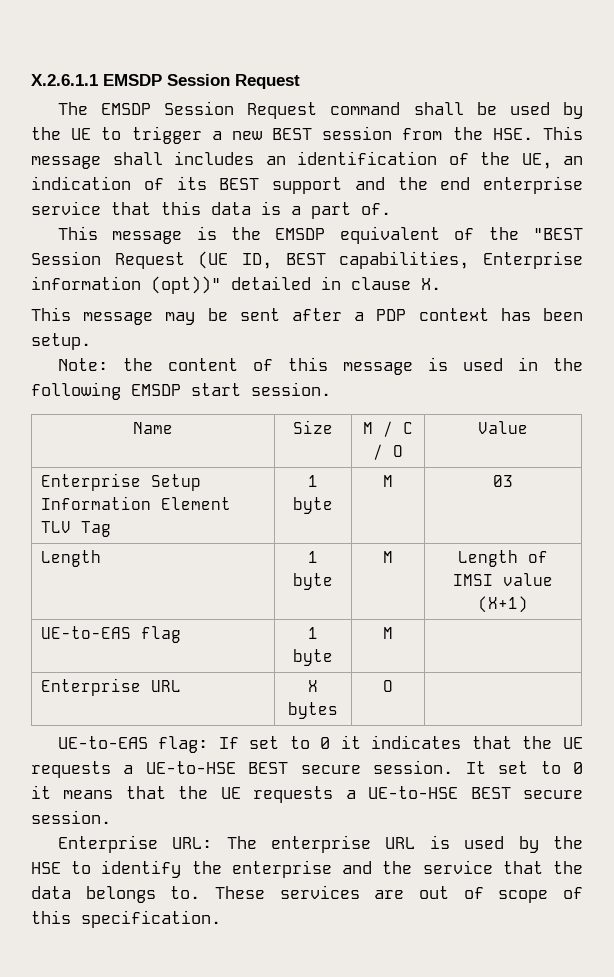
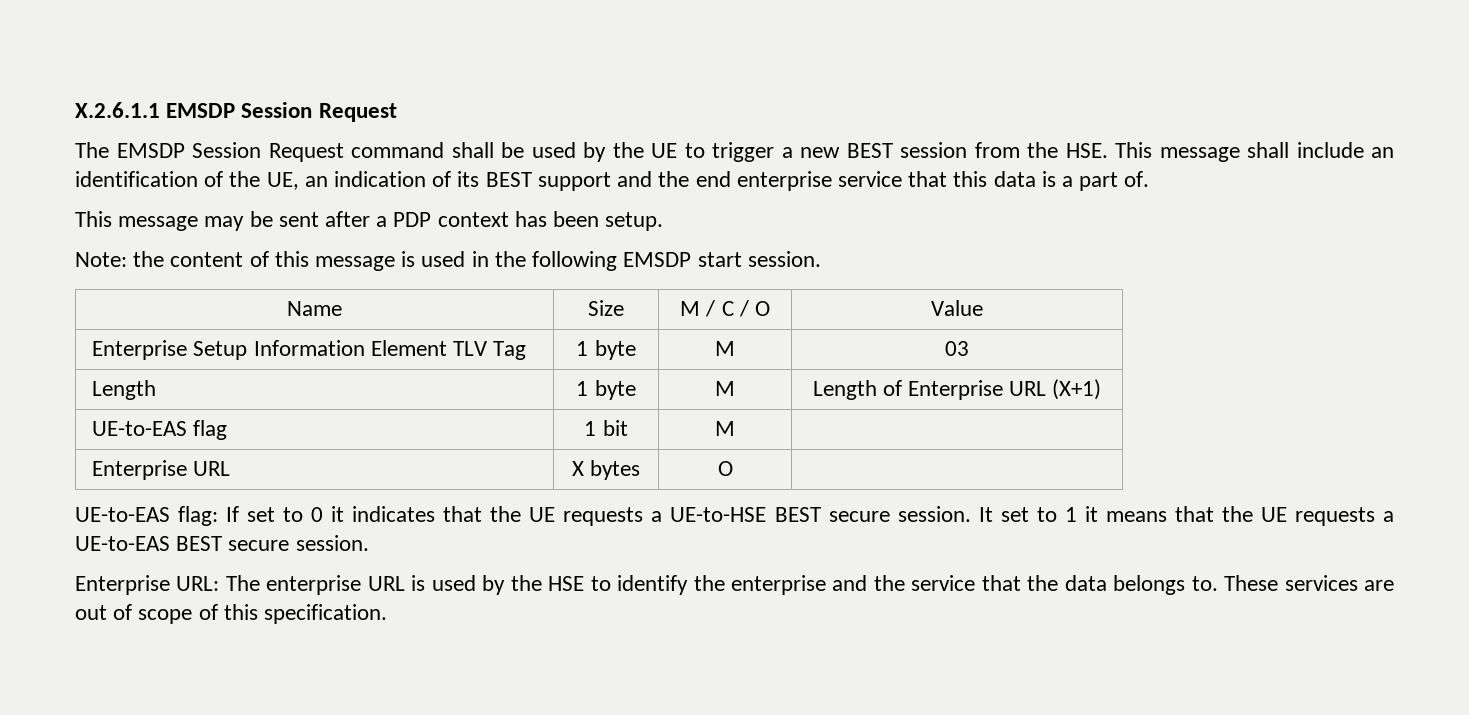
[174,151,254,165] includes -> [1296,142,1364,158] include
[57,226,583,244] [31,251,583,269] [31,276,441,294] // This message is the EMSDP equivalent of the "BEST Session Request (UE ID, BEST capabilities, Enterprise information (opt))" detailed in clause X. -> (1150, 179) none
[453,573,553,586] IMSI value -> [908,380,1047,400] Enterprise URL
[293,649,333,666] byte -> [602,420,628,436] bit
[573,762,584,774] 0 -> [1064,507,1077,522] 1
[368,786,459,799] UE-to-HSE -> [75,536,170,551] UE-to-EAS

